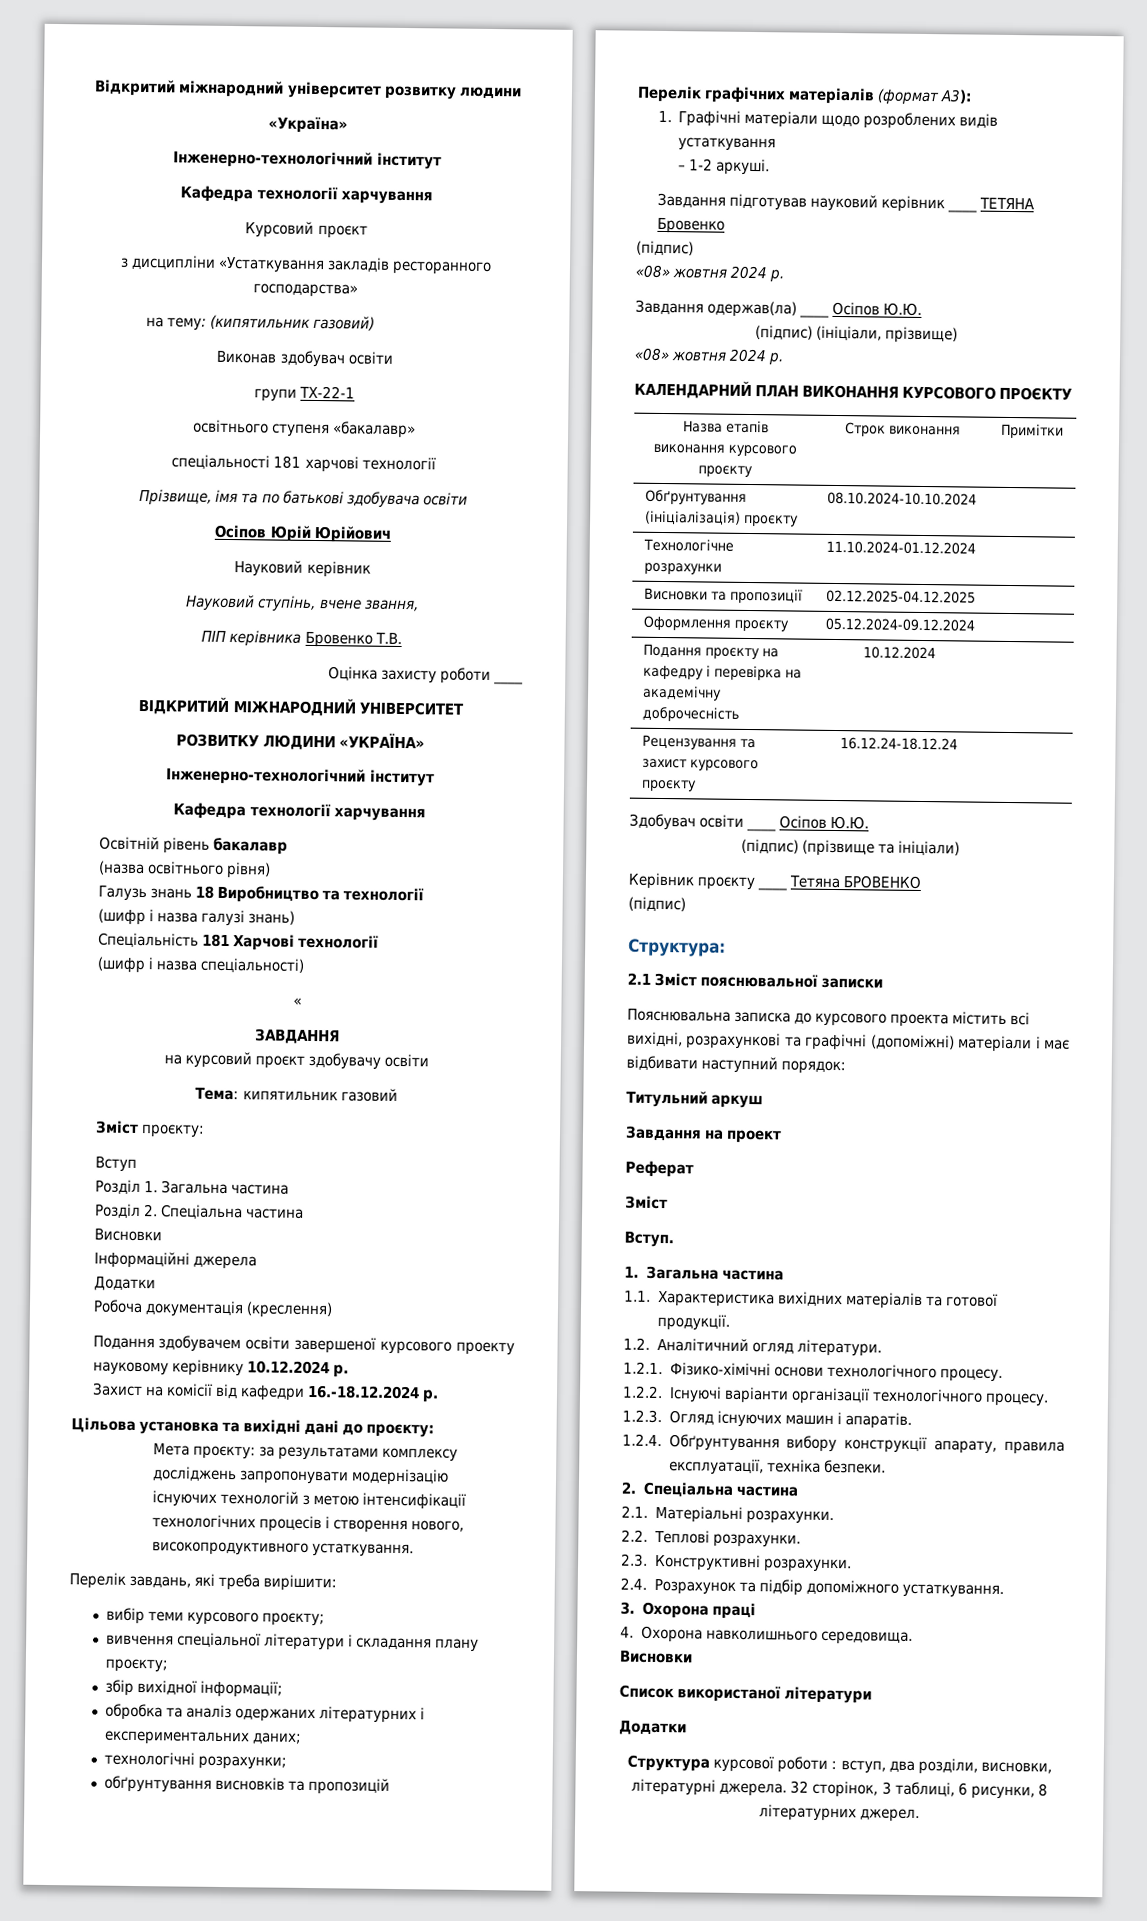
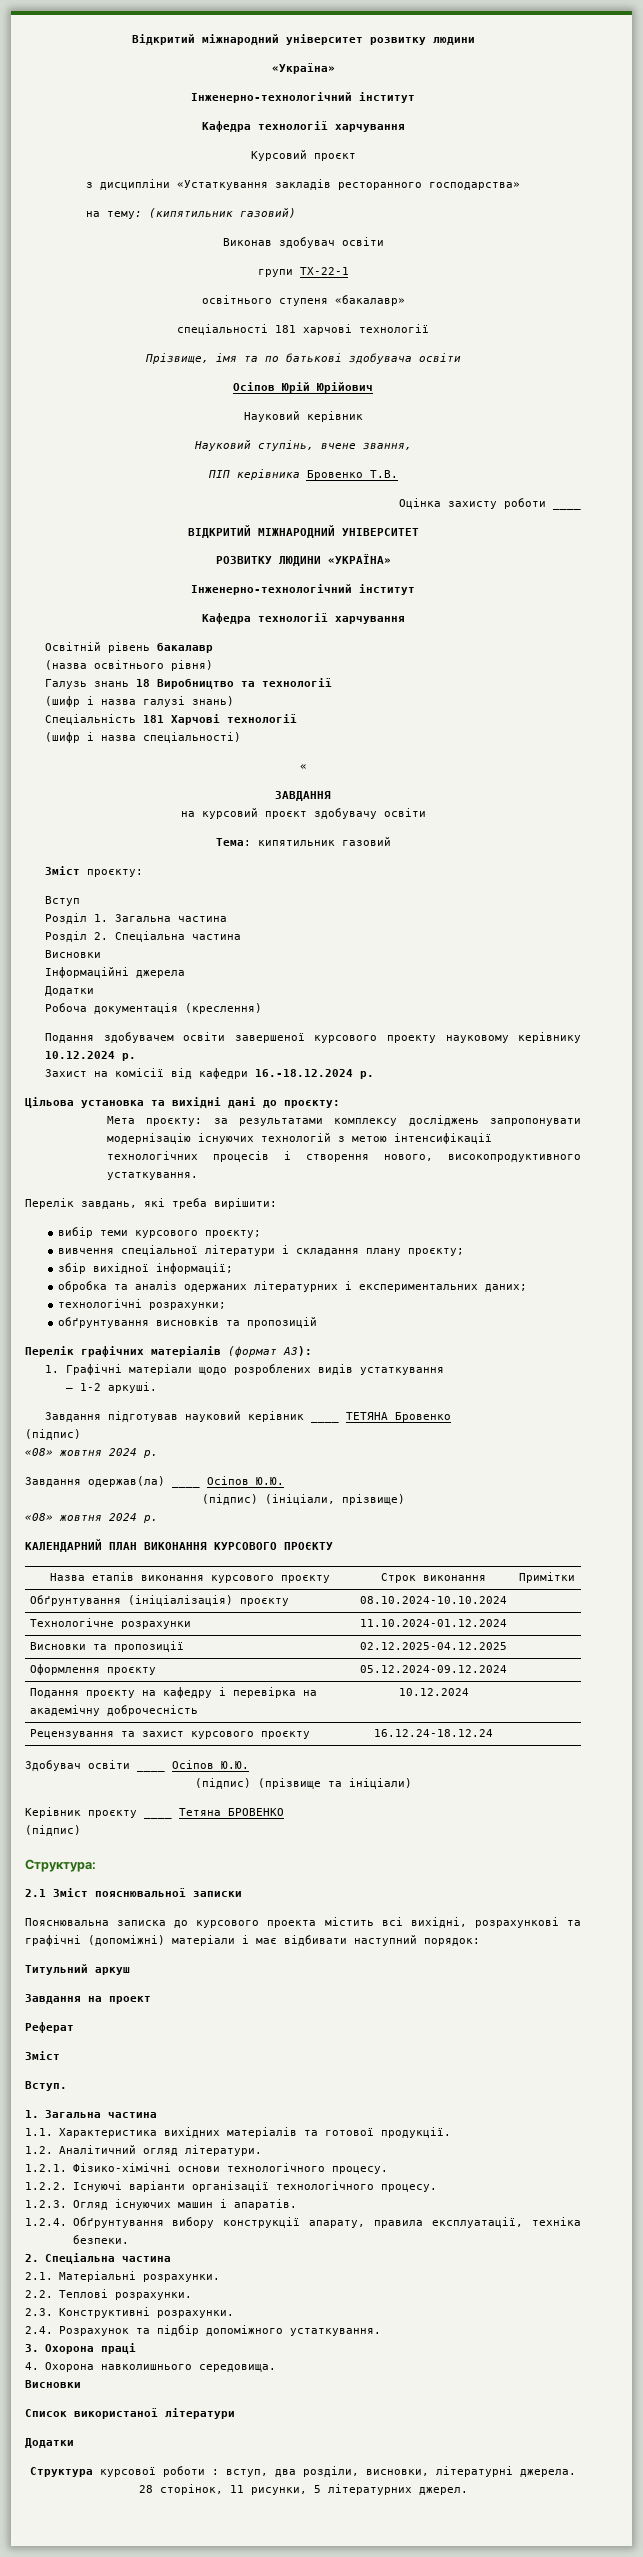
[790,1780,1048,1800] 32 сторінок, 3 таблиці, 6 рисунки, 8 -> [138,2484,321,2495] 28 сторінок, 11 рисунки, 5

